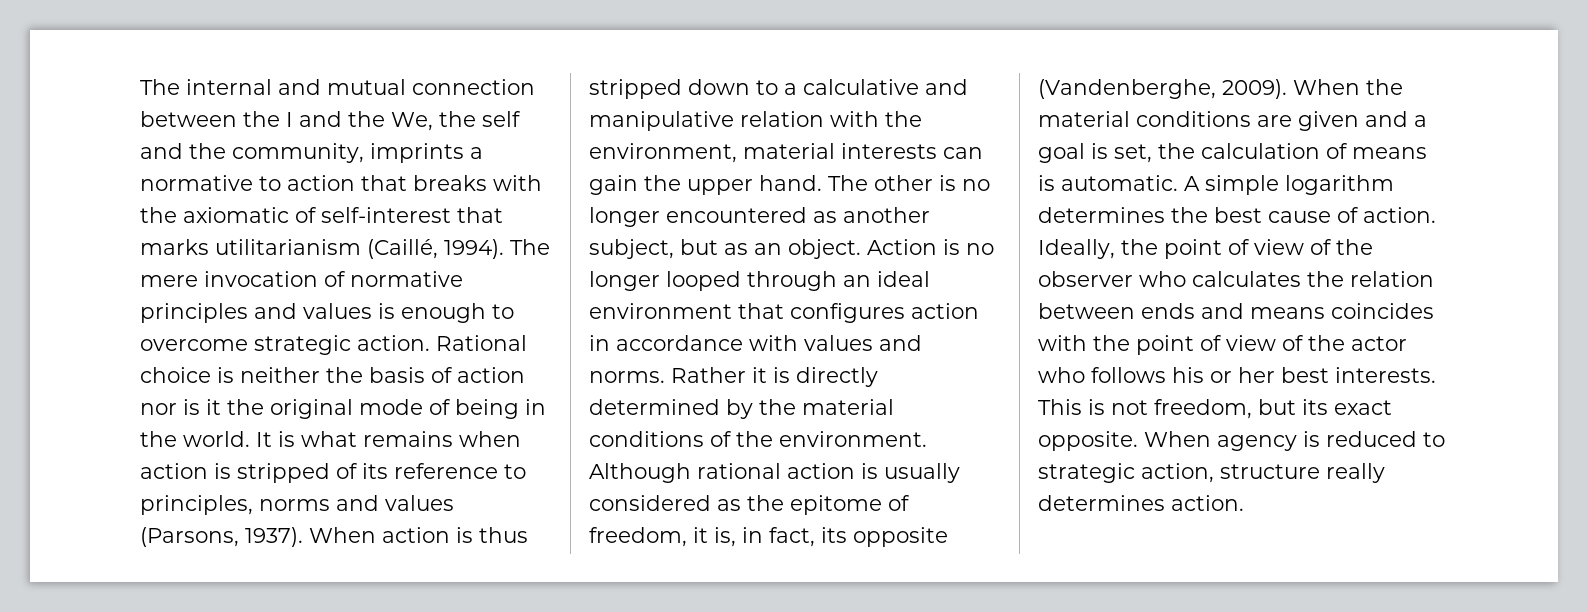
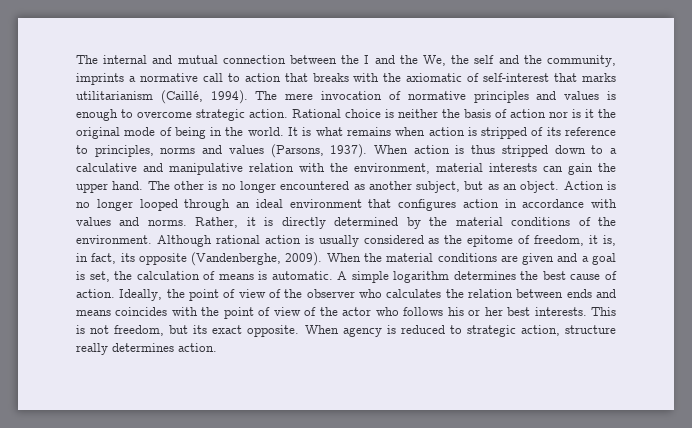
(253, 183) none -> [202,73,223,82] call
[671,367,746,383] Rather -> [195,217,239,228] Rather,

